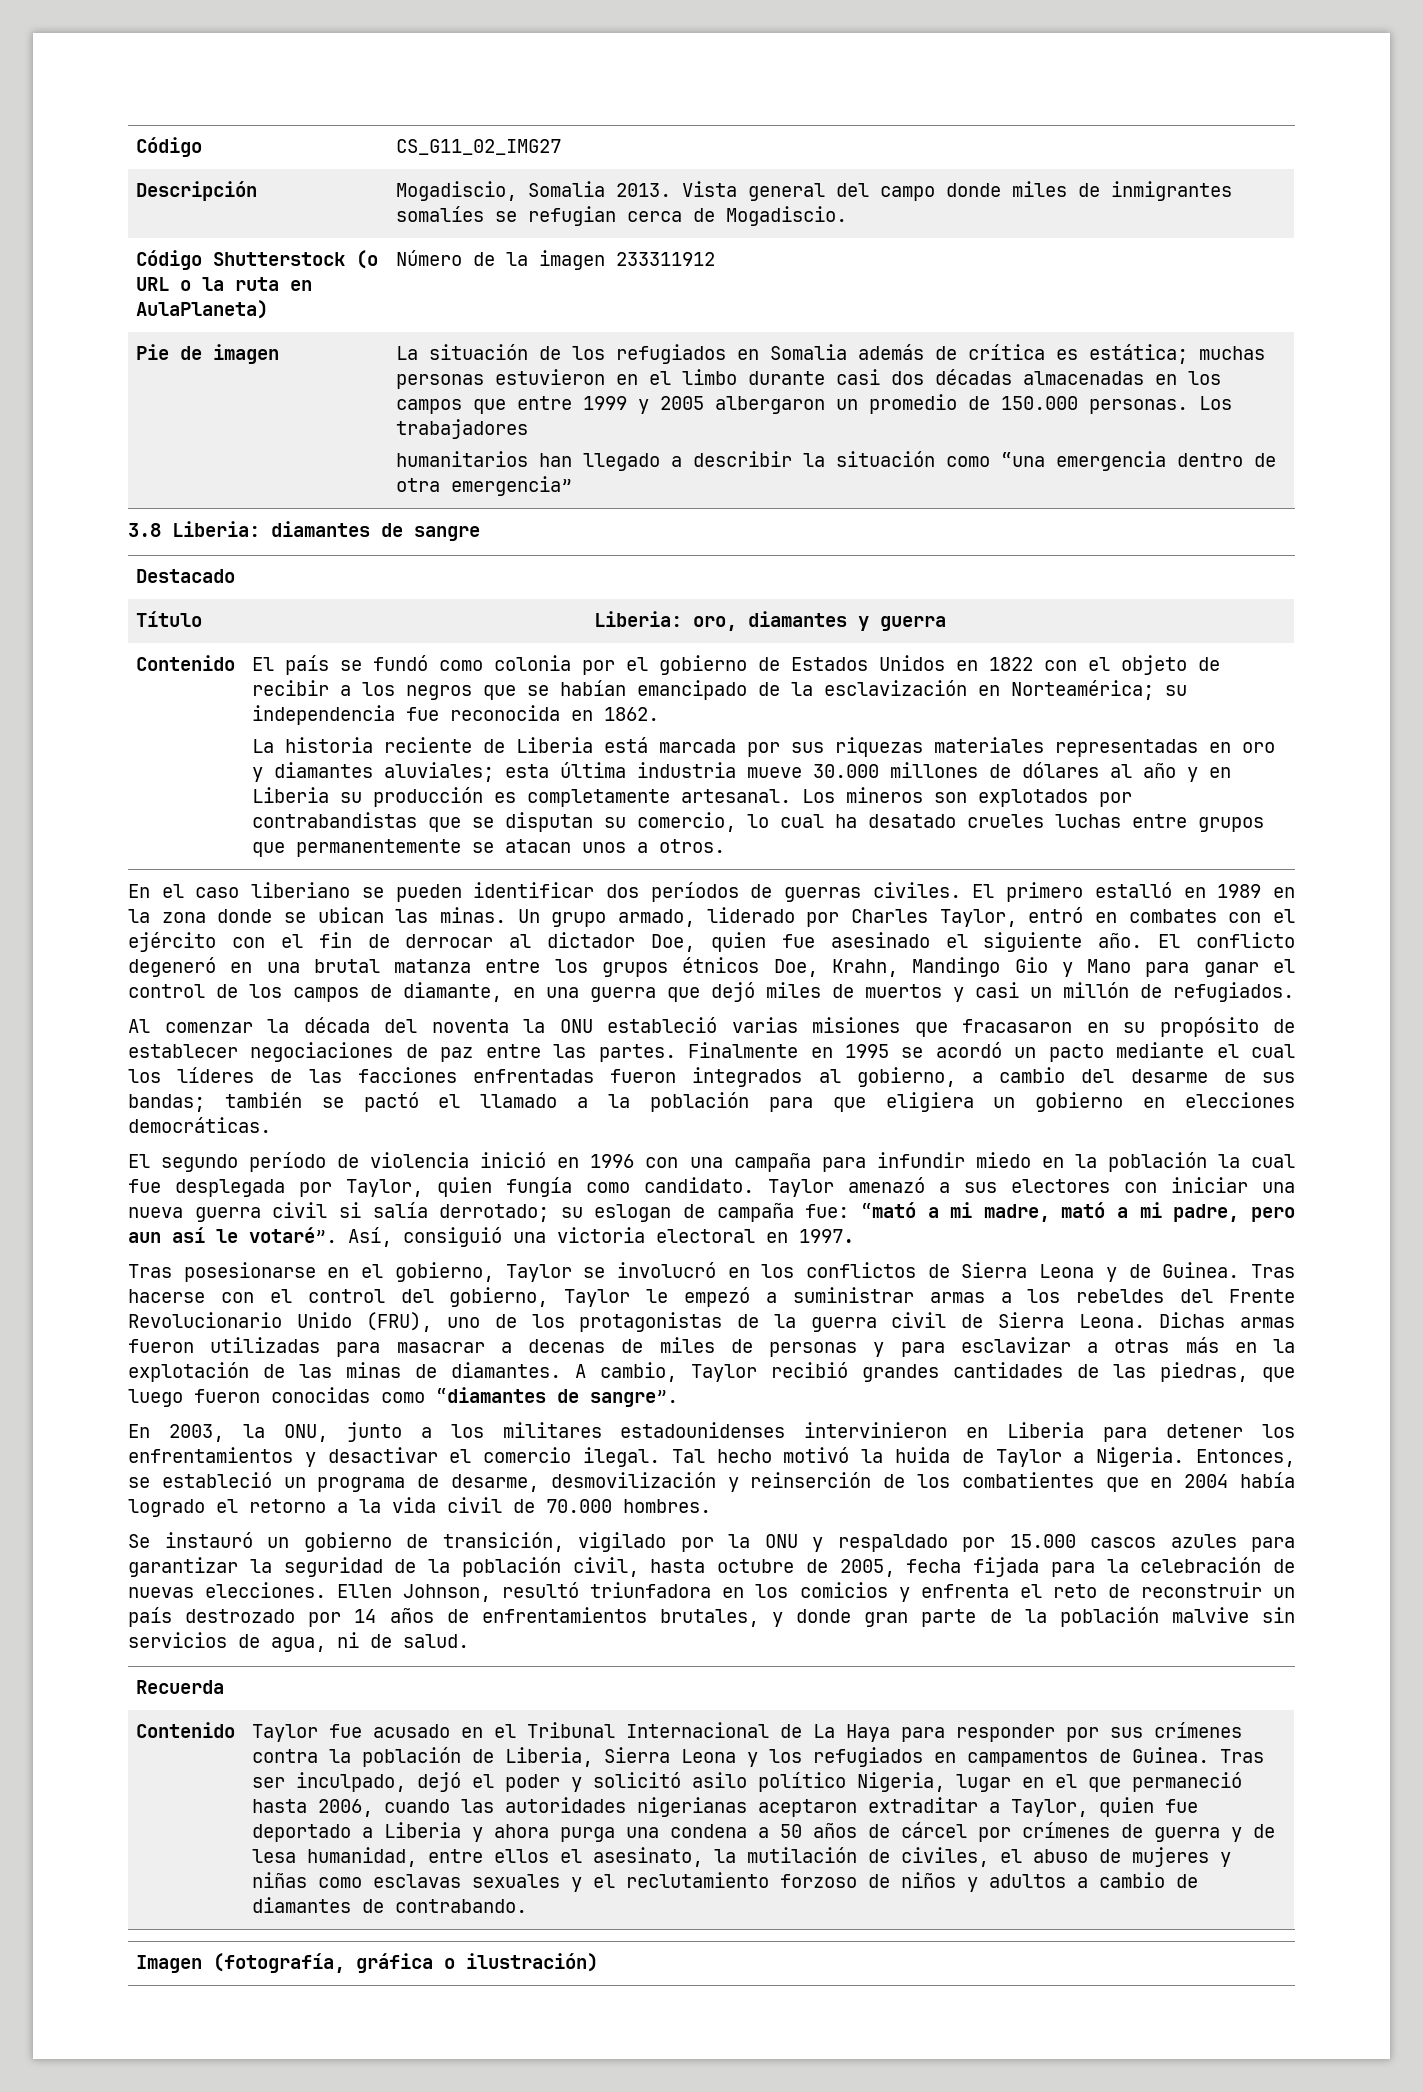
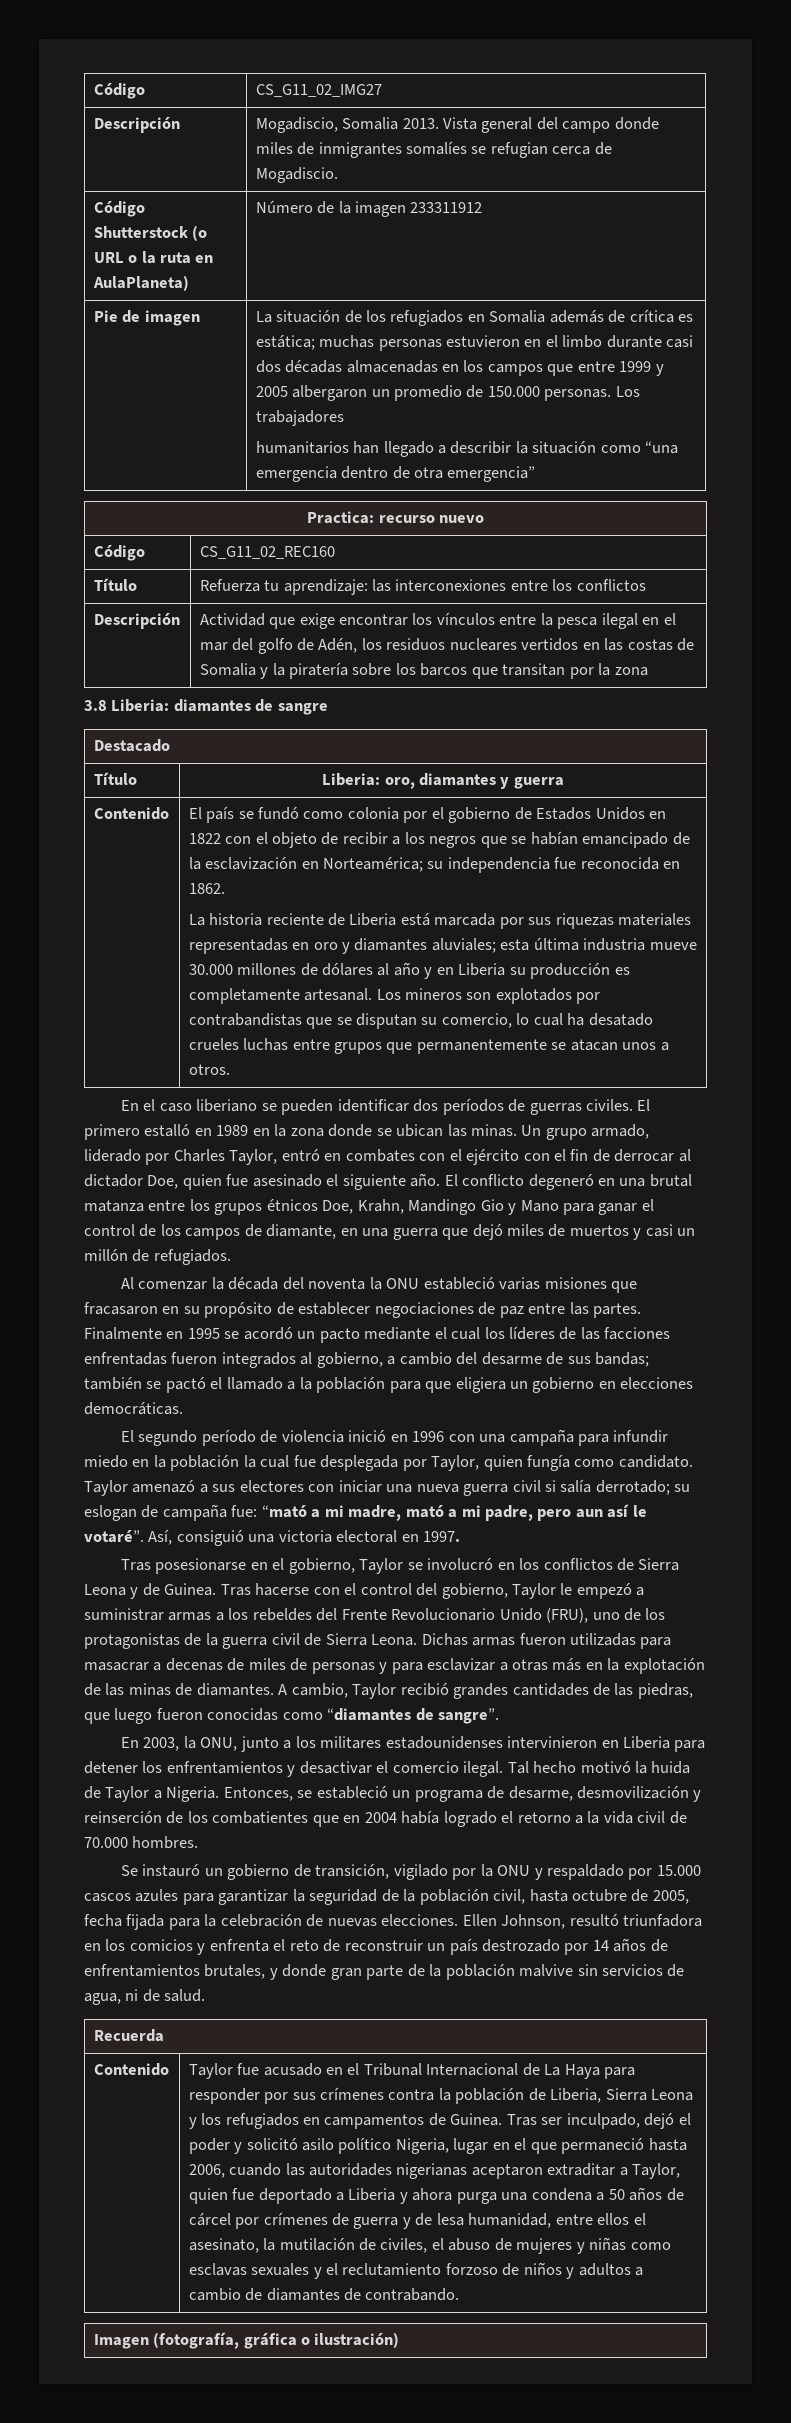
(573, 486) none -> [307,511,484,524] [93,545,145,561] [199,546,335,559] [93,578,137,591] [199,579,646,595] [93,613,180,629] [199,612,676,629] [199,638,695,654] [199,662,648,679] // Practica: recurso nuevo // Código | CS_G11_02_REC160 // Título | Refuerza tu aprendizaje: las interconexiones entre los conflictos // Descripción | Actividad que exige encontrar los vínculos entre la pesca ilegal en el mar del golfo de Adén, los residuos nucleares vertidos en las costas de Somalia y la piratería sobre los barcos que transitan por la zona

